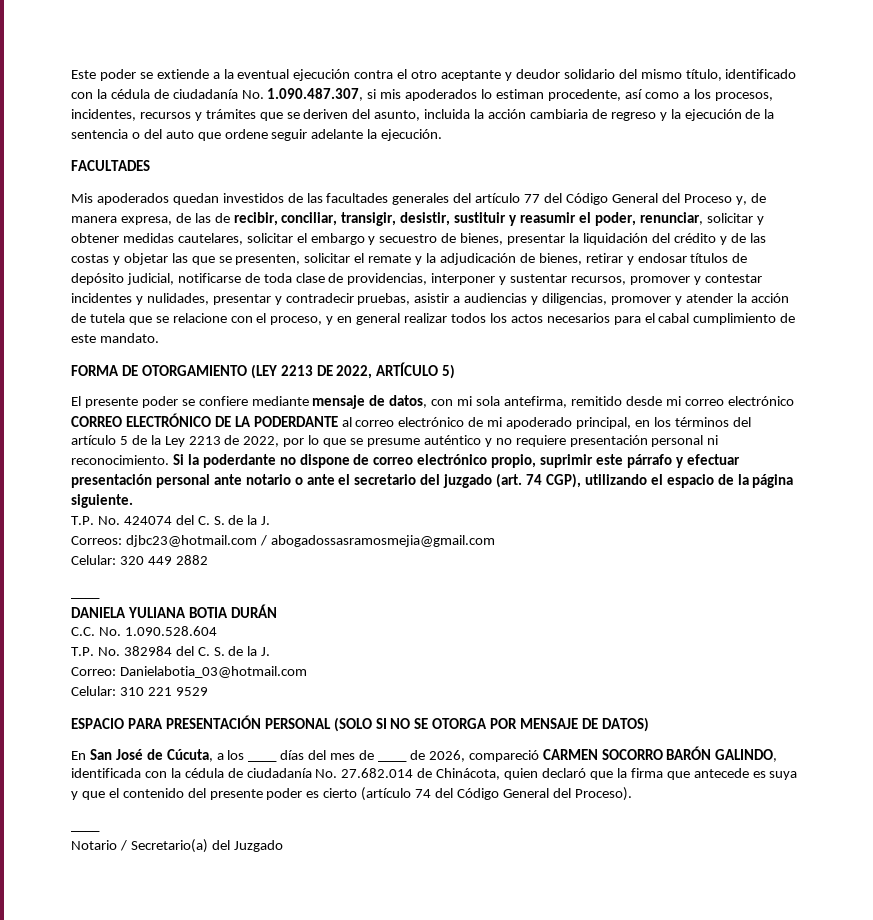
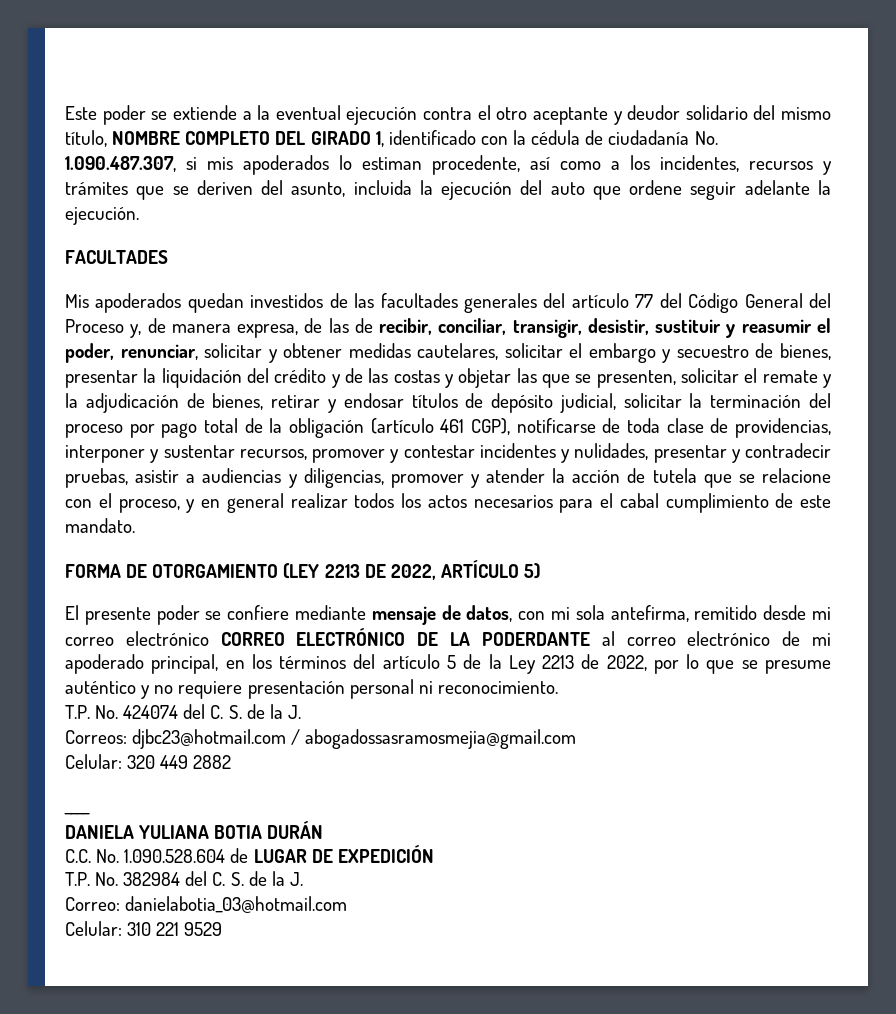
(722, 75) none -> [112,131,384,147] NOMBRE COMPLETO DEL GIRADO 1,
[714,92,773,101] procesos, -> (650, 162) none
[488,109,775,121] [71,129,140,139] acción cambiaria de regreso y la ejecución de la sentencia o -> [441,182,513,200] ejecución
(174, 279) none -> [623,393,832,408] [65,418,510,438] solicitar la terminación del proceso por pago total de la obligación (artículo 461 CGP),
[172,454,740,468] [71,473,794,488] [71,494,133,508] Si la poderdante no dispone de correo electrónico propio, suprimir este párrafo y efectuar presentación personal ante notario o ante el secretario del juzgado (art. 74 CGP), utilizando el espacio de la página siguiente. -> (558, 687) none
(217, 631) none -> [230,845,434,863] de LUGAR DE EXPEDICIÓN
[119,666,307,678] Danielabotia_03@hotmail.com -> [125,896,348,913] danielabotia_03@hotmail.com
[71,715,649,732] [71,749,245,762] [248,760,278,762] [280,750,375,760] [377,760,407,762] [409,746,778,762] [71,768,798,780] [71,787,632,801] [71,830,100,832] [71,839,283,853] // ESPACIO PARA PRESENTACIÓN PERSONAL (SOLO SI NO SE OTORGA POR MENSAJE DE DATOS) // En San José de Cúcuta, a los ____ días del mes de ____ de 2026, compareció CARMEN SOCORRO BARÓN GALINDO, identificada con la cédula de ciudadanía No. 27.682.014 de Chinácota, quien declaró que la firma que antecede es suya y que el contenido del presente poder es cierto (artículo 74 del Código General del Proceso). // ____ // Notario / Secretario(a) del Juzgado -> (223, 929) none

